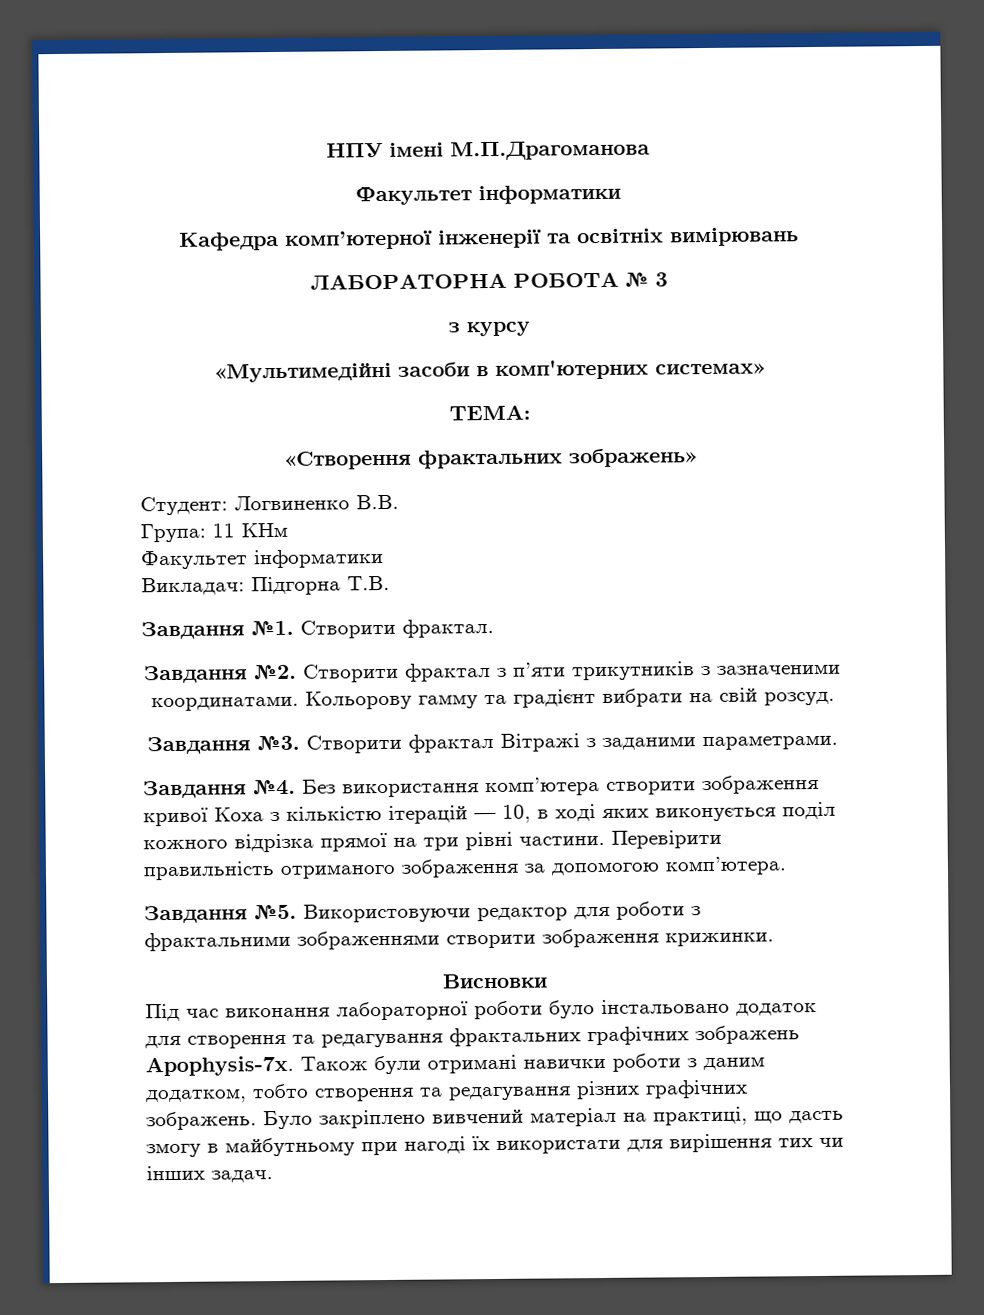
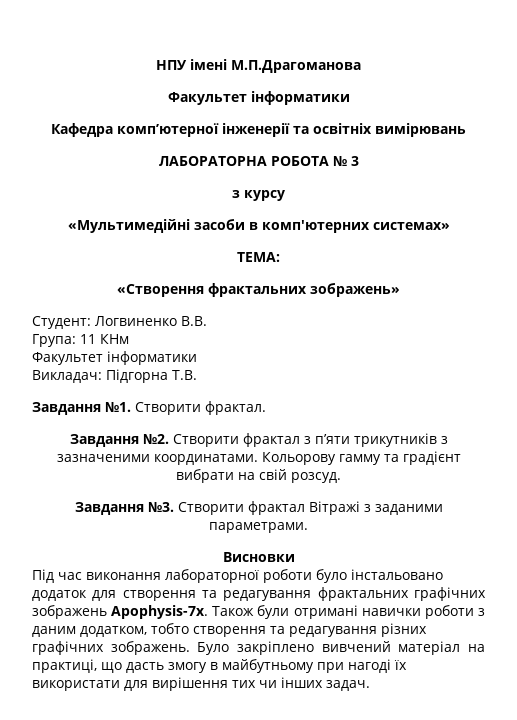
[143,774,819,799] [143,801,836,827] [143,829,722,853] [143,856,787,881] [144,901,701,924] [144,928,774,952] // Завдання №4. Без використання комп’ютера створити зображення кривої Коха з кількістю ітерацій — 10, в ході яких виконується поділ кожного відрізка прямої на три рівні частини. Перевірити правильність отриманого зображення за допомогою комп’ютера. // Завдання №5. Використовуючи редактор для роботи з фрактальними зображеннями створити зображення крижинки. -> (308, 527) none

